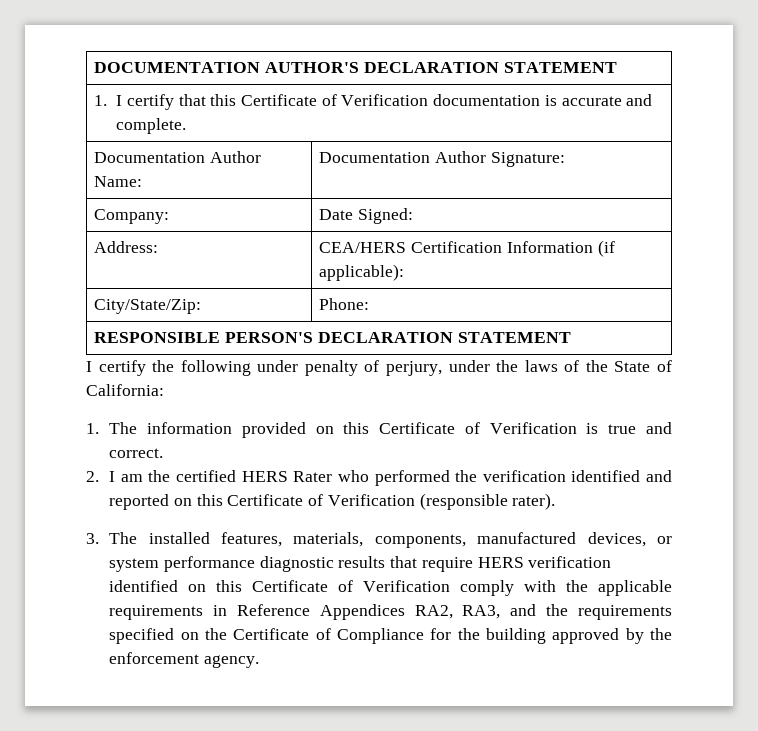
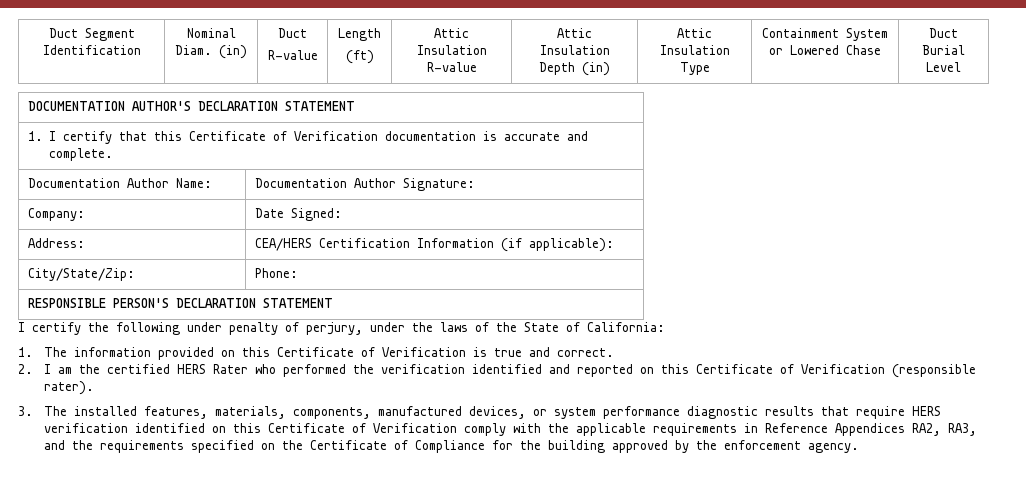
(94, 67) none -> [48,28,135,41] [42,45,141,55] [186,28,236,38] [175,45,247,59] [278,28,307,38] [267,50,318,60] [338,28,381,41] [345,50,374,64] [434,28,469,38] [416,45,487,55] [426,62,477,72] [557,28,592,38] [539,45,610,55] [539,62,610,76] [677,28,712,38] [659,45,730,55] [679,62,710,75] [762,28,888,41] [769,45,881,55] [929,28,958,38] [922,45,965,55] [926,62,961,72] Duct Segment Identification | Nominal Diam. (in) | Duct // R-value | Length // (ft) | Attic Insulation R-value | Attic Insulation Depth (in) | Attic Insulation Type | Containment System or Lowered Chase | Duct Burial Level //

